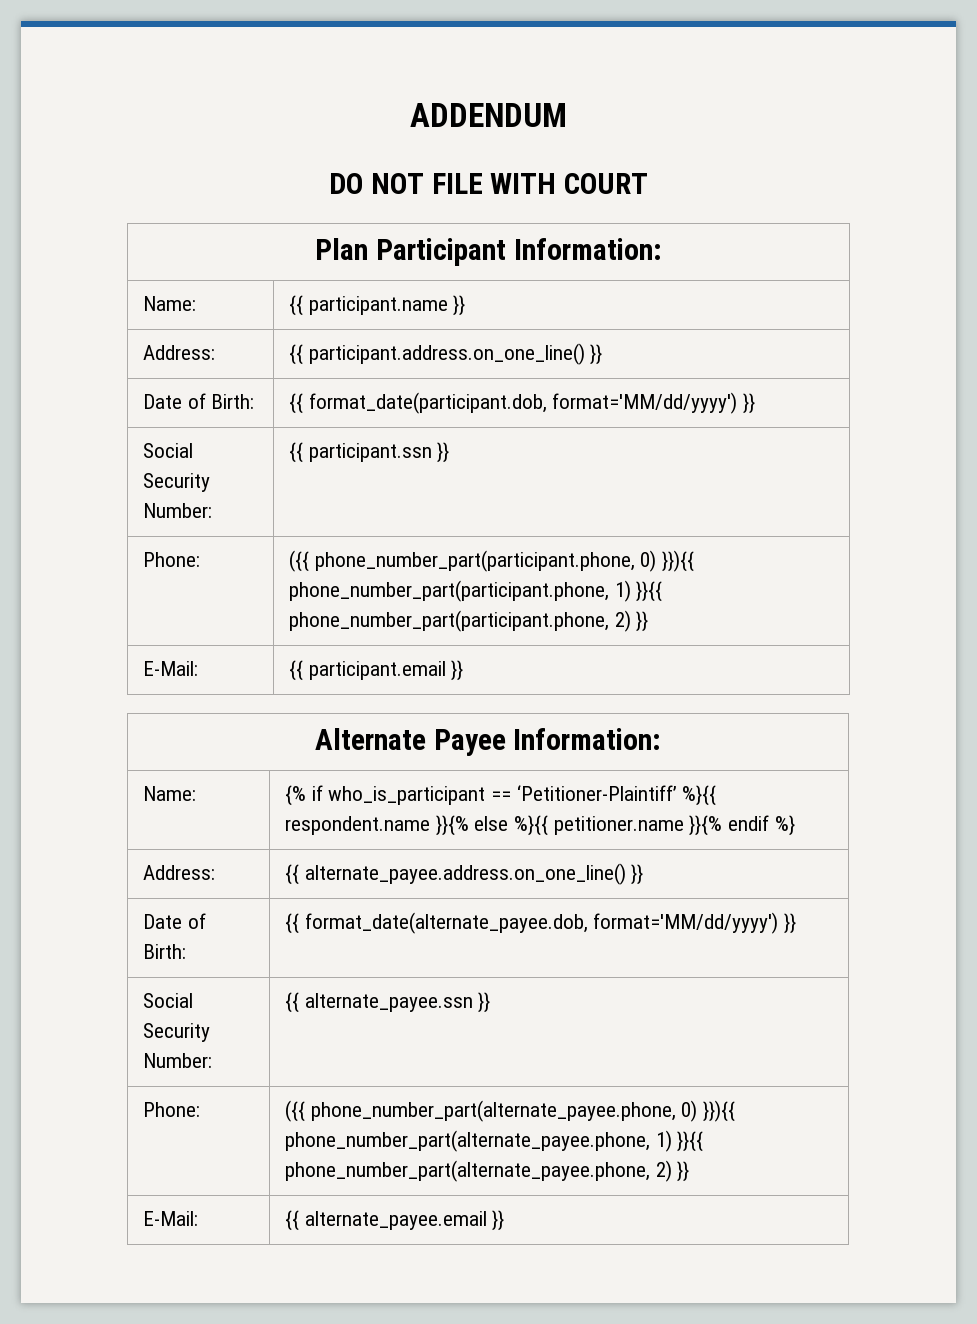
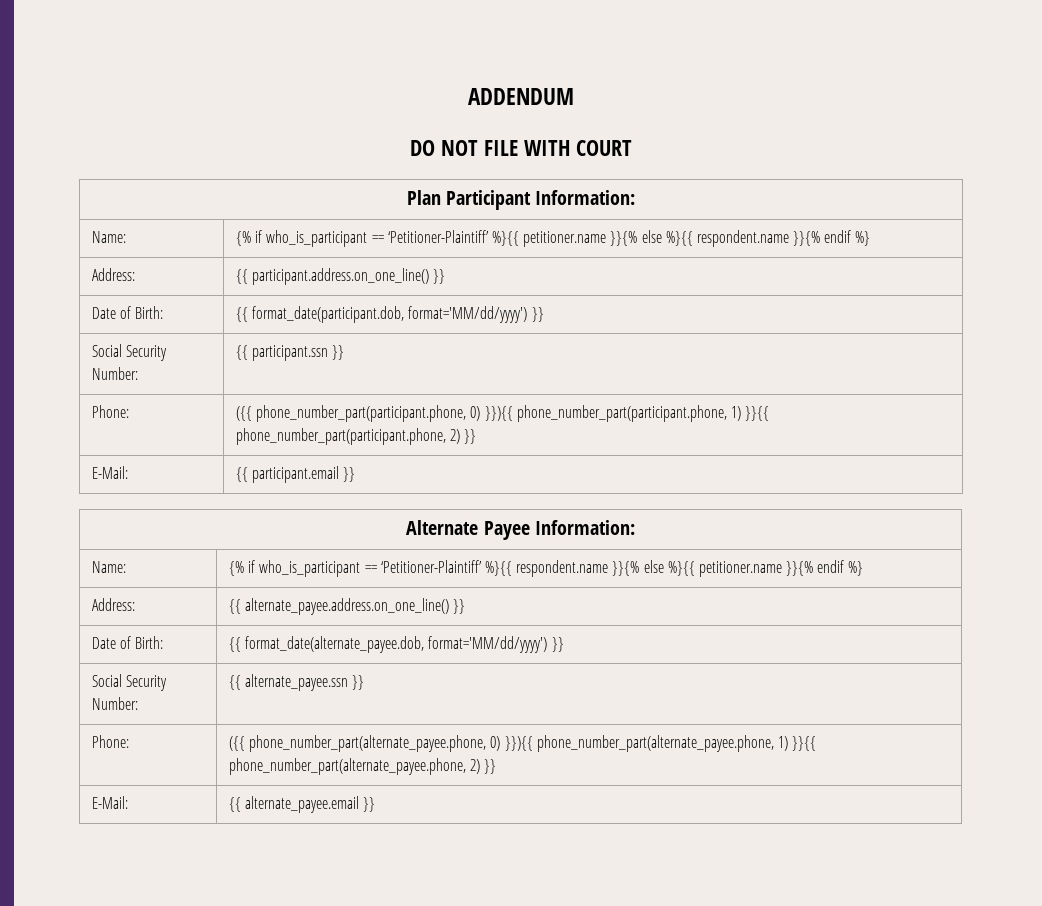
[288,295,466,316] {{ participant.name }} -> [236,230,871,247] {% if who_is_participant == ‘Petitioner-Plaintiff’ %}{{ petitioner.name }}{% else %}{{ respondent.name }}{% endif %}

